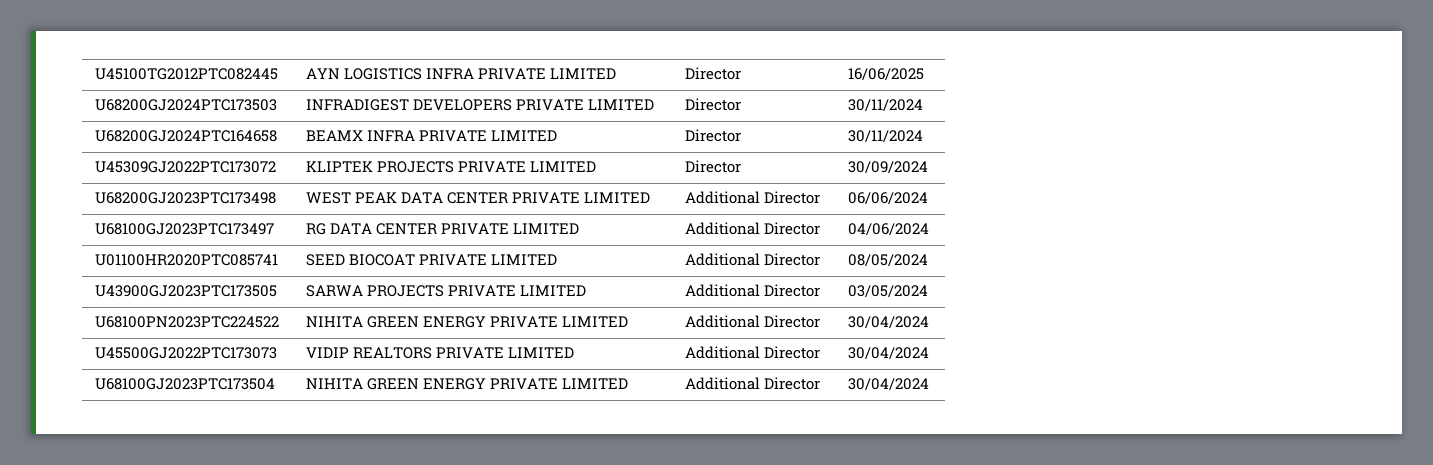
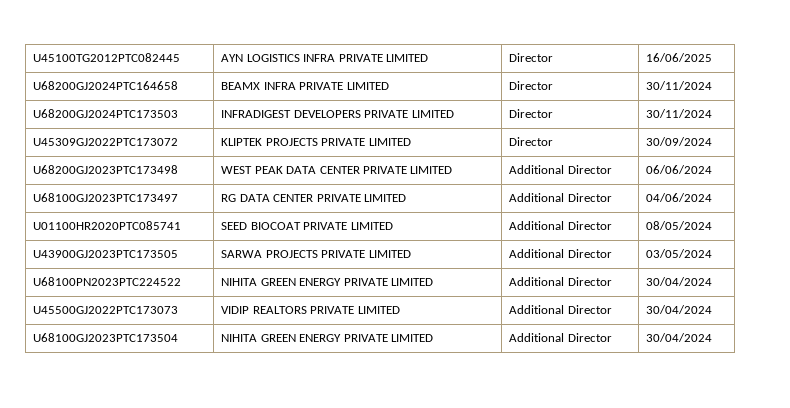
[95,99,278,111] [306,99,655,111] [685,98,742,111] [848,99,924,111] [95,130,278,142] [306,130,416,141] U68200GJ2024PTC173503 | INFRADIGEST DEVELOPERS PRIVATE LIMITED | Director | 30/11/2024 // U68200GJ2024PTC164658 | BEAMX INFRA -> [33,81,179,90] [221,82,389,90] [509,81,554,90] [646,81,713,90] [33,109,179,118] [221,110,361,118] U68200GJ2024PTC164658 | BEAMX INFRA PRIVATE LIMITED | Director | 30/11/2024 // U68200GJ2024PTC173503 | INFRADIGEST DEVELOPERS

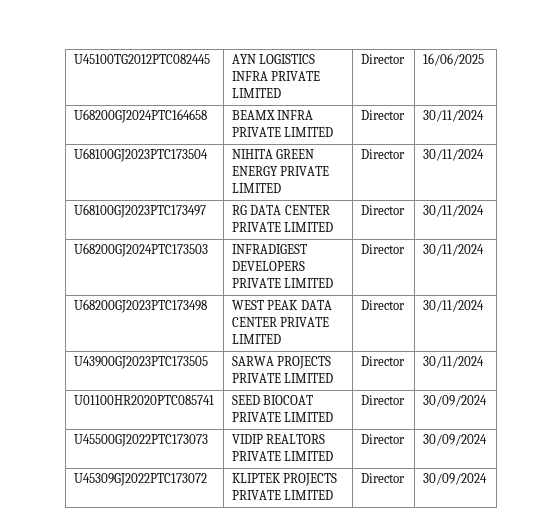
(713, 85) none -> [73,148,208,162] [231,149,315,159] [231,166,330,176] [231,183,281,193] [360,149,405,159] [422,149,484,161] [73,204,206,218] [231,205,330,215] [231,222,334,232] [360,205,405,215] [422,205,484,217] // U68100GJ2023PTC173504 | NIHITA GREEN ENERGY PRIVATE LIMITED | Director | 30/11/2024 // U68100GJ2023PTC173497 | RG DATA CENTER PRIVATE LIMITED | Director | 30/11/2024
(713, 113) none -> [73,299,207,313] [231,300,332,310] [231,317,330,327] [231,334,281,344] [360,300,405,310] [422,300,484,312] [73,356,208,369] [231,356,332,369] [231,373,334,383] [360,356,405,366] [422,356,484,368] [73,395,214,405] [231,395,314,405] [231,412,334,422] [360,395,405,405] [422,395,487,407] [73,434,208,447] [231,434,326,444] [231,451,334,461] [360,434,405,444] [422,434,487,446] // U68200GJ2023PTC173498 | WEST PEAK DATA CENTER PRIVATE LIMITED | Director | 30/11/2024 // U43900GJ2023PTC173505 | SARWA PROJECTS PRIVATE LIMITED | Director | 30/11/2024 // U01100HR2020PTC085741 | SEED BIOCOAT PRIVATE LIMITED | Director | 30/09/2024 // U45500GJ2022PTC173073 | VIDIP REALTORS PRIVATE LIMITED | Director | 30/09/2024
[33,165,179,174] [221,166,453,174] [509,165,612,174] [646,165,713,174] [33,193,179,202] [221,194,406,202] [509,193,612,202] [646,193,713,202] [33,221,182,230] [221,222,393,230] [509,221,612,230] [646,221,713,230] [33,250,179,258] [221,250,411,258] [509,249,612,258] [646,249,713,258] [33,277,182,286] [221,278,433,286] [509,277,612,286] [646,277,713,286] [33,306,179,314] [221,306,400,314] [509,305,612,314] [646,305,713,314] [33,333,179,342] [221,334,433,342] [509,333,612,342] [646,333,713,342] // U68200GJ2023PTC173498 | WEST PEAK DATA CENTER PRIVATE LIMITED | Additional Director | 06/06/2024 // U68100GJ2023PTC173497 | RG DATA CENTER PRIVATE LIMITED | Additional Director | 04/06/2024 // U01100HR2020PTC085741 | SEED BIOCOAT PRIVATE LIMITED | Additional Director | 08/05/2024 // U43900GJ2023PTC173505 | SARWA PROJECTS PRIVATE LIMITED | Additional Director | 03/05/2024 // U68100PN2023PTC224522 | NIHITA GREEN ENERGY PRIVATE LIMITED | Additional Director | 30/04/2024 // U45500GJ2022PTC173073 | VIDIP REALTORS PRIVATE LIMITED | Additional Director | 30/04/2024 // U68100GJ2023PTC173504 | NIHITA GREEN ENERGY PRIVATE LIMITED | Additional Director | 30/04/2024 -> (487, 479) none

